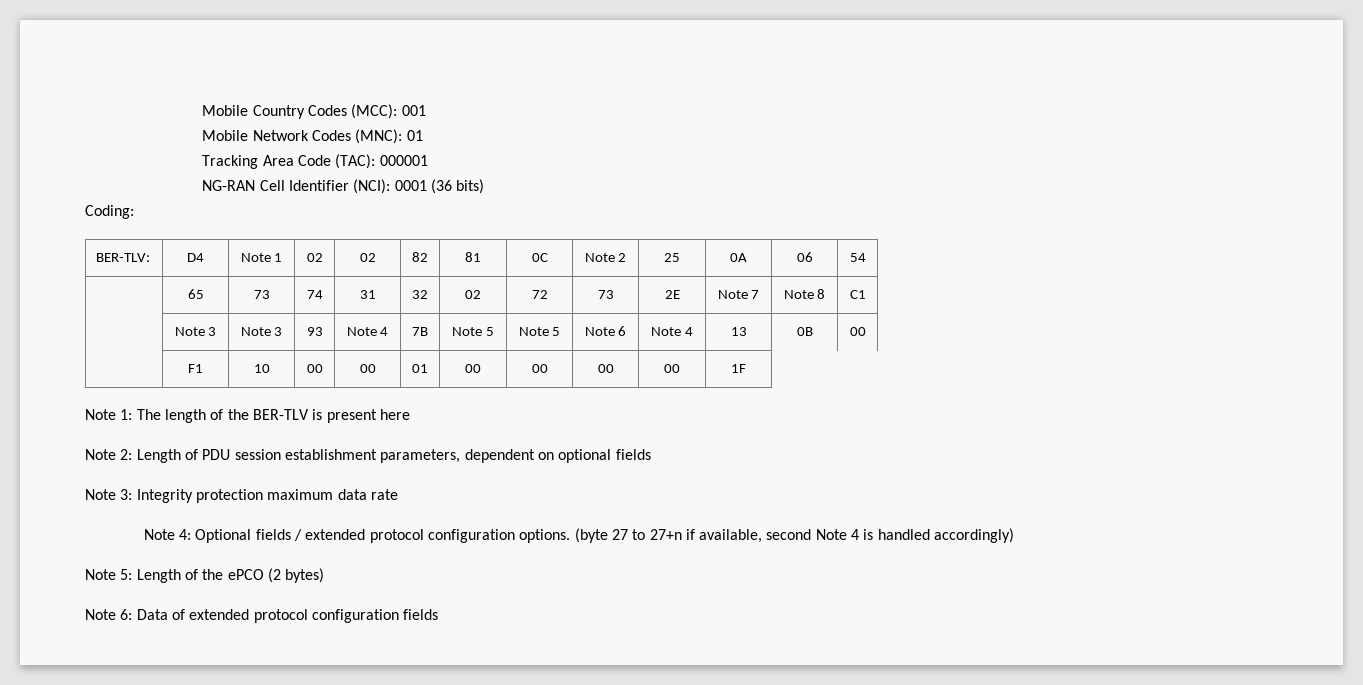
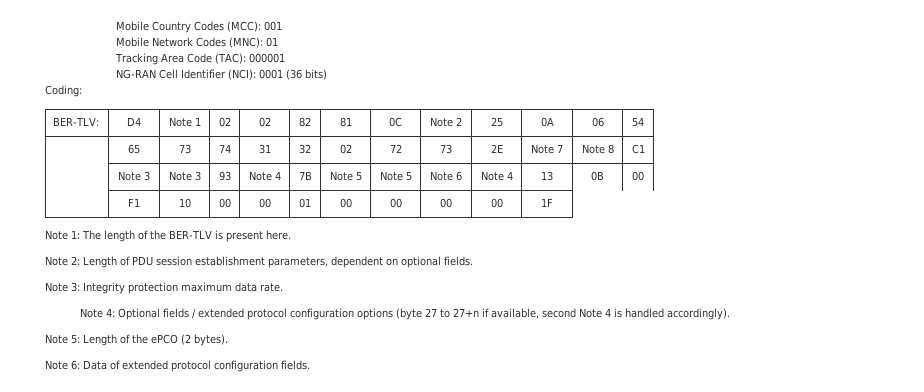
[379,409,410,420] here -> [265,230,291,240] here.
[615,449,651,460] fields -> [444,256,473,266] fields.
[370,489,398,500] rate -> [260,283,283,292] rate.
[519,529,571,543] options. -> [357,308,394,320] options
[934,528,1015,543] accordingly) -> [667,308,731,320] accordingly).
[285,568,325,583] bytes) -> [194,334,228,346] bytes).
[403,609,439,620] fields -> [281,360,310,370] fields.

